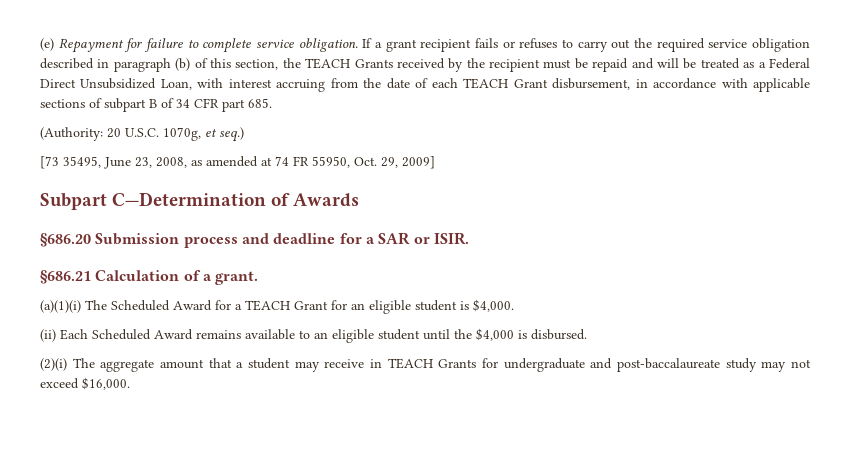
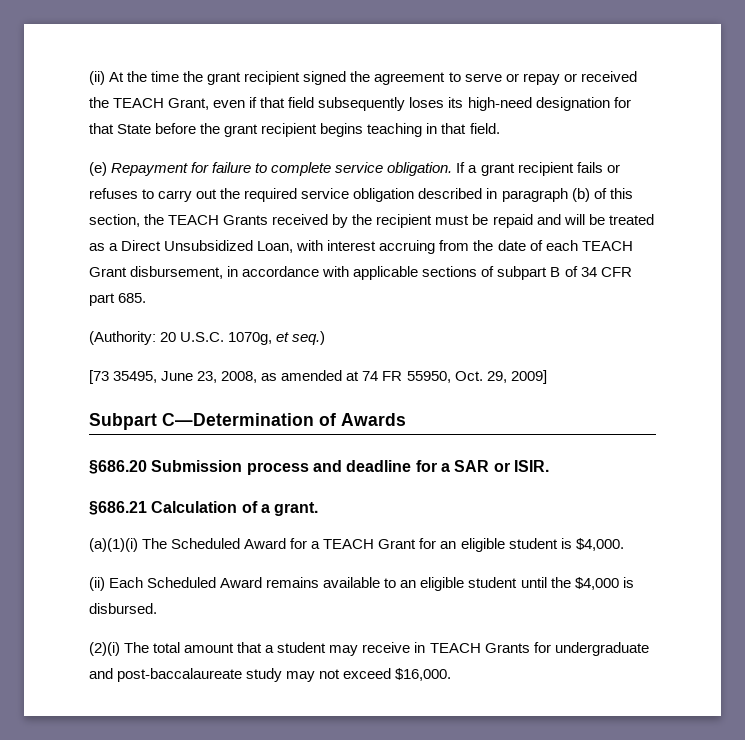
(40, 44) none -> [89,71,637,85] [89,97,631,111] [89,123,500,137] (ii) At the time the grant recipient signed the agreement to serve or repay or received the TEACH Grant, even if that field subsequently loses its high-need designation for that State before the grant recipient begins teaching in that field. //
[769,58,811,69] Federal -> (119, 247) none
[100,359,155,372] aggregate -> [153,642,181,653] total

